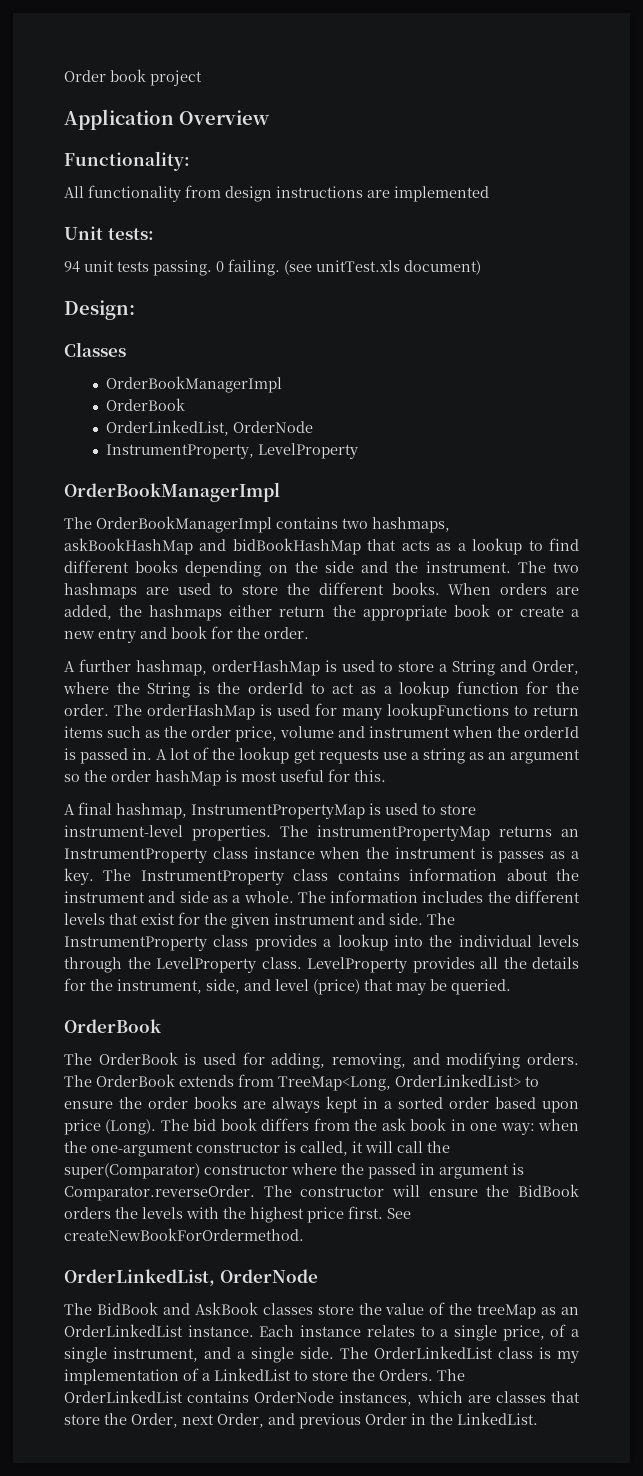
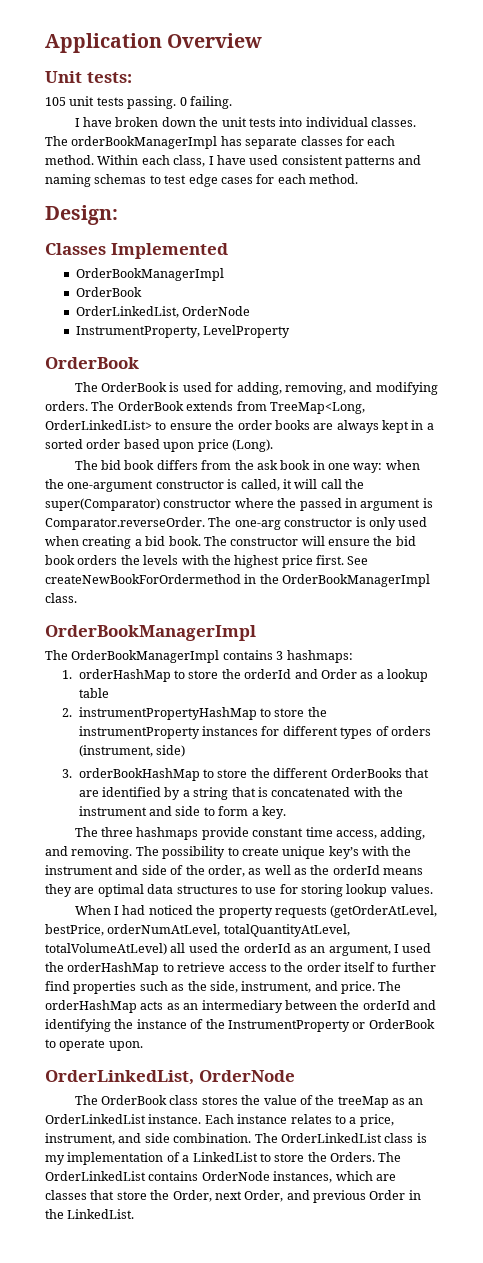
[64,69,202,86] Order book project // -> (45, 43) none
[64,151,190,171] [64,185,489,202] // Functionality: // All functionality from design instructions are implemented -> (263, 40) none
[64,261,80,273] 94 -> [45,97,66,106] 105
[284,260,481,275] (see unitTest.xls document) -> [74,117,417,127] [45,136,396,149] [45,155,422,168] [45,174,358,187] // I have broken down the unit tests into individual classes. The orderBookManagerImpl has separate classes for each method. Within each class, I have used consistent patterns and naming schemas to test edge cases for each method.
(126, 349) none -> [110,243,228,259] Implemented
[64,482,280,502] [64,516,450,533] [64,538,580,555] [64,560,579,577] [64,582,580,599] [64,604,580,621] [64,626,309,643] [64,659,580,676] [63,681,580,698] [64,703,579,720] [64,726,579,742] [64,747,580,764] [64,769,386,786] [64,802,476,819] [64,825,579,841] [64,847,579,863] [64,868,579,885] [64,890,581,903] [64,912,455,929] [64,934,579,951] [64,957,579,973] [64,978,511,995] // OrderBookManagerImpl // The OrderBookManagerImpl contains two hashmaps, askBookHashMap and bidBookHashMap that acts as a lookup to find different books depending on the side and the instrument. The two hashmaps are used to store the different books. When orders are added, the hashmaps either return the appropriate book or create a new entry and book for the order. // A further hashmap, orderHashMap is used to store a String and Order, where the String is the orderId to act as a lookup function for the order. The orderHashMap is used for many lookupFunctions to return items such as the order price, volume and instrument when the orderId is passed in. A lot of the lookup get requests use a string as an argument so the order hashMap is most useful for this. // A final hashmap, InstrumentPropertyMap is used to store instrument-level properties. The instrumentPropertyMap returns an InstrumentProperty class instance when the instrument is passes as a key. The InstrumentProperty class contains information about the instrument and side as a whole. The information includes the different levels that exist for the given instrument and side. The InstrumentProperty class provides a lookup into the individual levels through the LevelProperty class. LevelProperty provides all the details for the instrument, side, and level (price) that may be queried. -> (290, 331) none
(157, 1127) none -> (273, 445) //
(292, 1191) none -> [234,517,428,530] [45,536,227,549] one-arg constructor is only used when creating a bid book. The
[518,1184,579,1197] BidBook -> [395,536,416,546] [45,555,75,565] bid book
[64,1228,304,1241] [64,1269,318,1286] [64,1302,354,1315] createNewBookForOrdermethod. // OrderLinkedList, OrderNode // The BidBook and AskBook classes store -> [45,574,431,587] [45,593,77,603] [45,625,256,641] [45,650,353,663] [61,669,429,682] [78,688,109,698] [61,707,327,720] [78,726,431,739] [78,745,186,757] [61,768,429,781] [78,787,404,800] [78,806,286,819] [74,827,426,840] [45,846,412,859] [45,865,424,877] [45,884,433,897] [74,905,438,918] [45,924,350,937] [45,943,432,956] [45,962,436,975] [45,981,402,994] [45,1000,436,1013] [45,1019,435,1032] [45,1039,143,1051] [45,1070,295,1085] [74,1095,238,1105] createNewBookForOrdermethod in the OrderBookManagerImpl class. // OrderBookManagerImpl // The OrderBookManagerImpl contains 3 hashmaps: // 1. orderHashMap to store the orderId and Order as a lookup table // 2. instrumentPropertyHashMap to store the instrumentProperty instances for different types of orders (instrument, side) // 3. orderBookHashMap to store the different OrderBooks that are identified by a string that is concatenated with the instrument and side to form a key. // The three hashmaps provide constant time access, adding, and removing. The possibility to create unique key’s with the instrument and side of the order, as well as the orderId means they are optimal data structures to use for storing lookup values. // When I had noticed the property requests (getOrderAtLevel, bestPrice, orderNumAtLevel, totalQuantityAtLevel, totalVolumeAtLevel) all used the orderId as an argument, I used the orderHashMap to retrieve access to the order itself to further find properties such as the side, instrument, and price. The orderHashMap acts as an intermediary between the orderId and identifying the instance of the InstrumentProperty or OrderBook to operate upon. // OrderLinkedList, OrderNode // The OrderBook class stores
[453,1324,579,1341] [64,1347,334,1363] single price, of a single instrument, and a single side. -> [359,1114,394,1127] [45,1133,252,1145] price, instrument, and side combination.

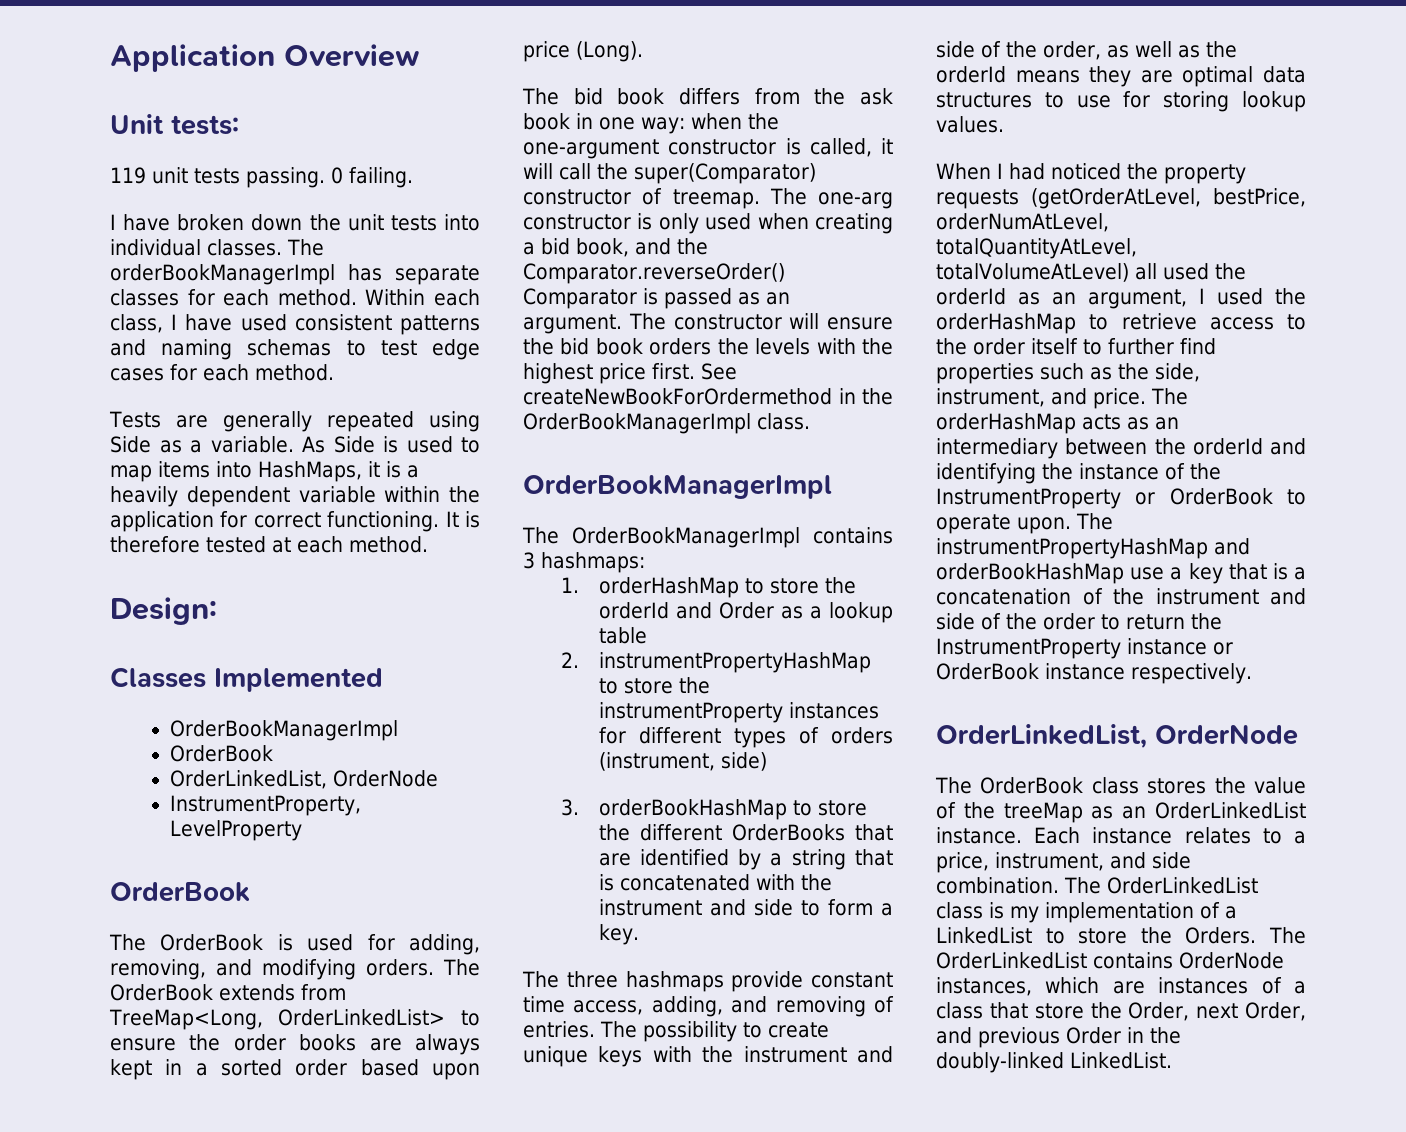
[45,97,66,106] 105 -> [110,167,146,184] 119
(358, 179) none -> [109,411,480,432] [110,436,480,453] [110,461,419,482] [110,486,480,507] [110,511,480,532] [110,536,428,553] // Tests are generally repeated using Side as a variable. As Side is used to map items into HashMaps, it is a heavily dependent variable within the application for correct functioning. It is therefore tested at each method.
[234,498,433,511] [45,517,205,530] where the passed in argument is Comparator.reverseOrder. -> [642,188,760,209] of treemap.
[168,536,201,546] book. -> [576,238,708,257] [523,263,785,284] [523,288,790,309] [523,314,622,334] book, and the Comparator.reverseOrder() Comparator is passed as an argument.
[71,846,133,859] removing. -> [775,996,894,1017] [523,1021,595,1038] removing of entries.
[328,846,359,859] key’s -> [598,1046,643,1067] keys
(143, 1046) none -> [1076,513,1113,530] [936,538,1250,559] [936,563,1306,584] [936,588,1306,605] [936,613,1222,630] [936,638,1233,659] [936,663,1252,684] The instrumentPropertyHashMap and orderBookHashMap use a key that is a concatenation of the instrument and side of the order to return the InstrumentProperty instance or OrderBook instance respectively.
[45,1190,87,1200] classes -> [1158,977,1306,994] [936,1002,983,1019] instances of a class
(64, 1214) none -> [936,1052,1064,1073] doubly-linked

